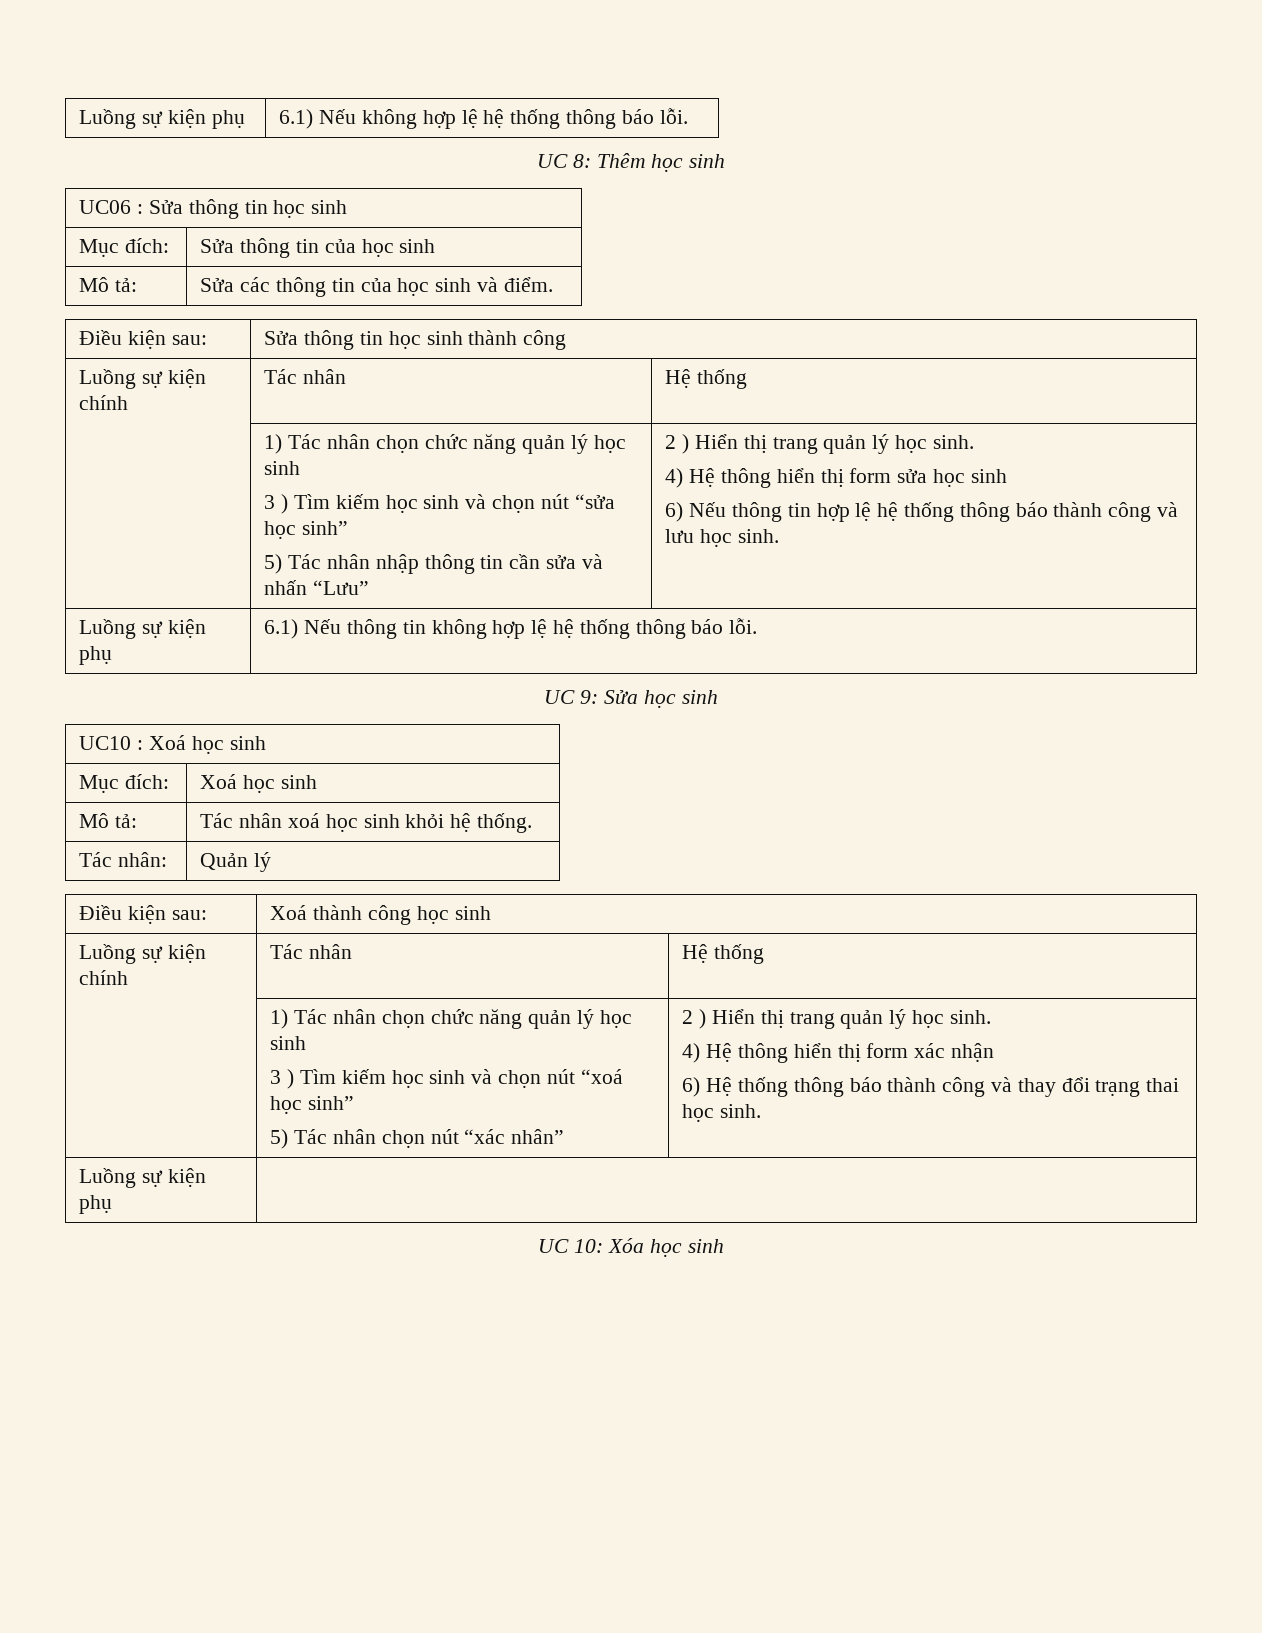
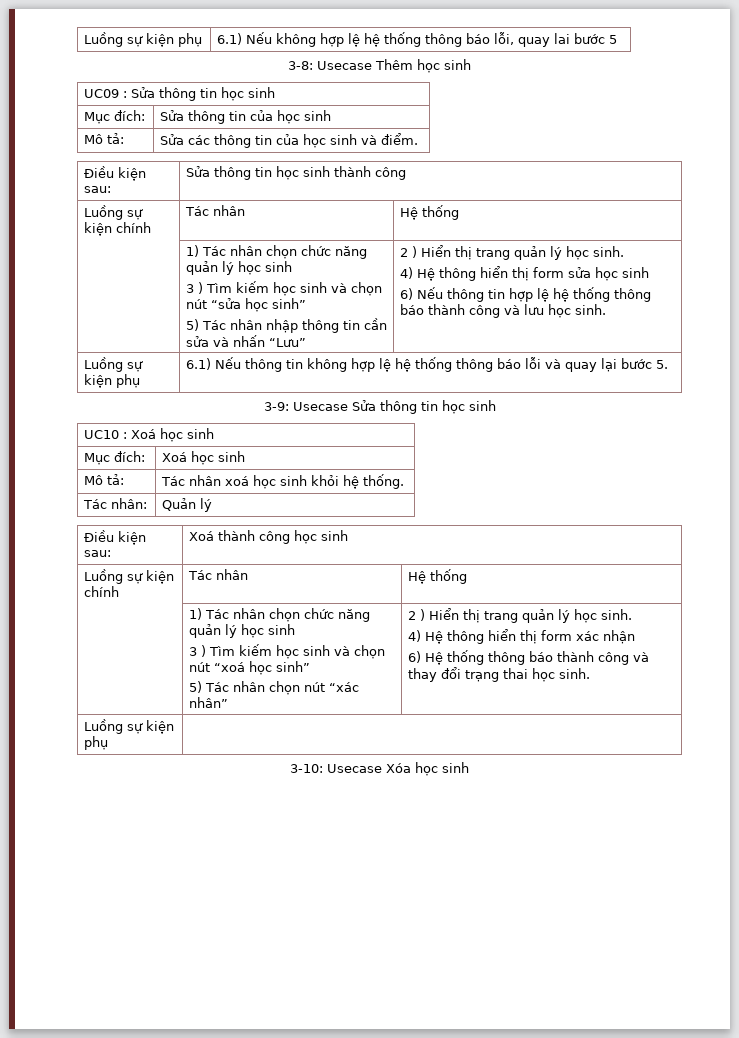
[659,108,688,124] [536,154,591,168] lỗi. // UC 8: -> [493,32,617,47] [288,61,372,70] lỗi, quay lai bước 5 // 3-8: Usecase
[79,200,132,214] UC06 -> [83,89,119,98] UC09
[729,618,758,634] [544,690,638,704] lỗi. // UC 9: Sửa -> [524,357,668,372] [263,400,438,414] lỗi và quay lại bước 5. // 3-9: Usecase Sửa thông tin
[538,1239,604,1253] UC 10: -> [290,764,382,773] 3-10: Usecase

